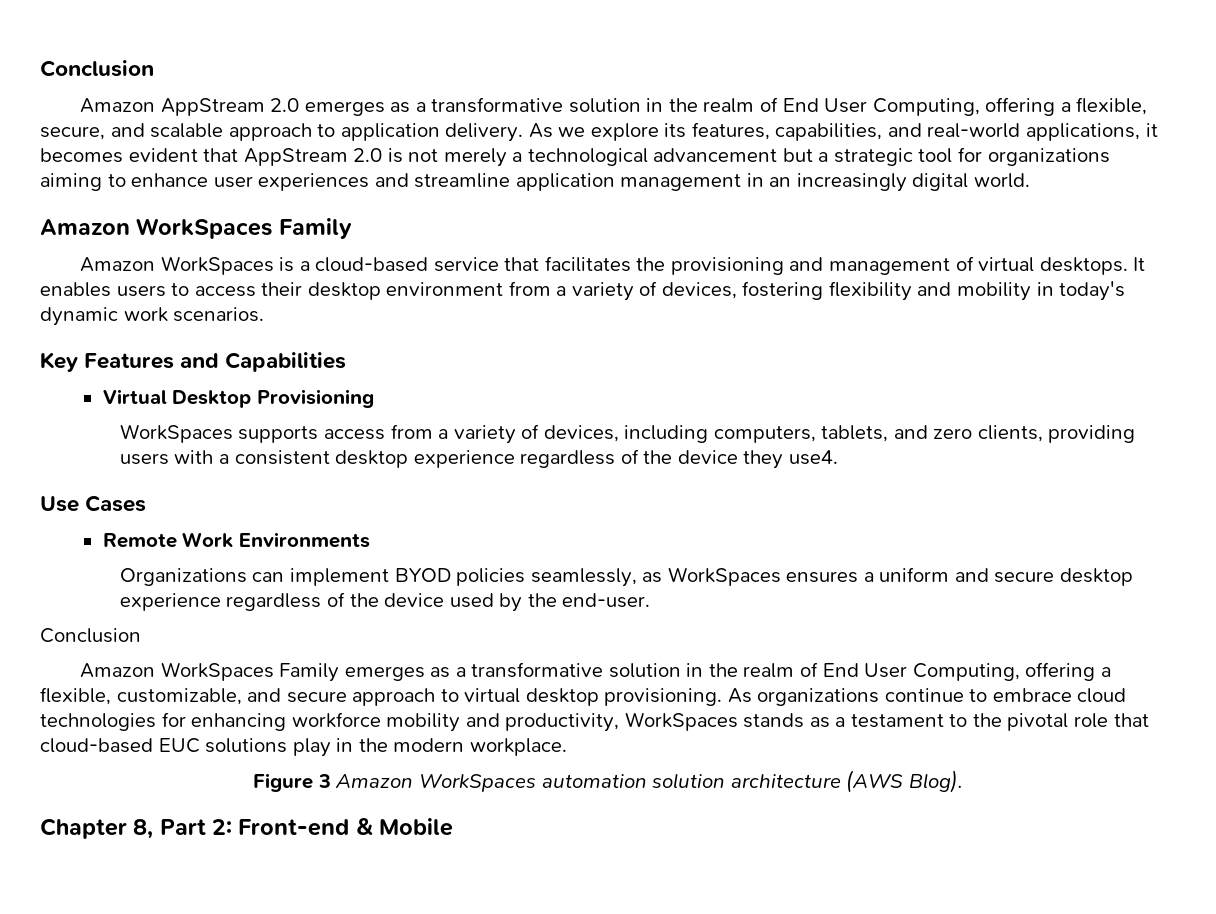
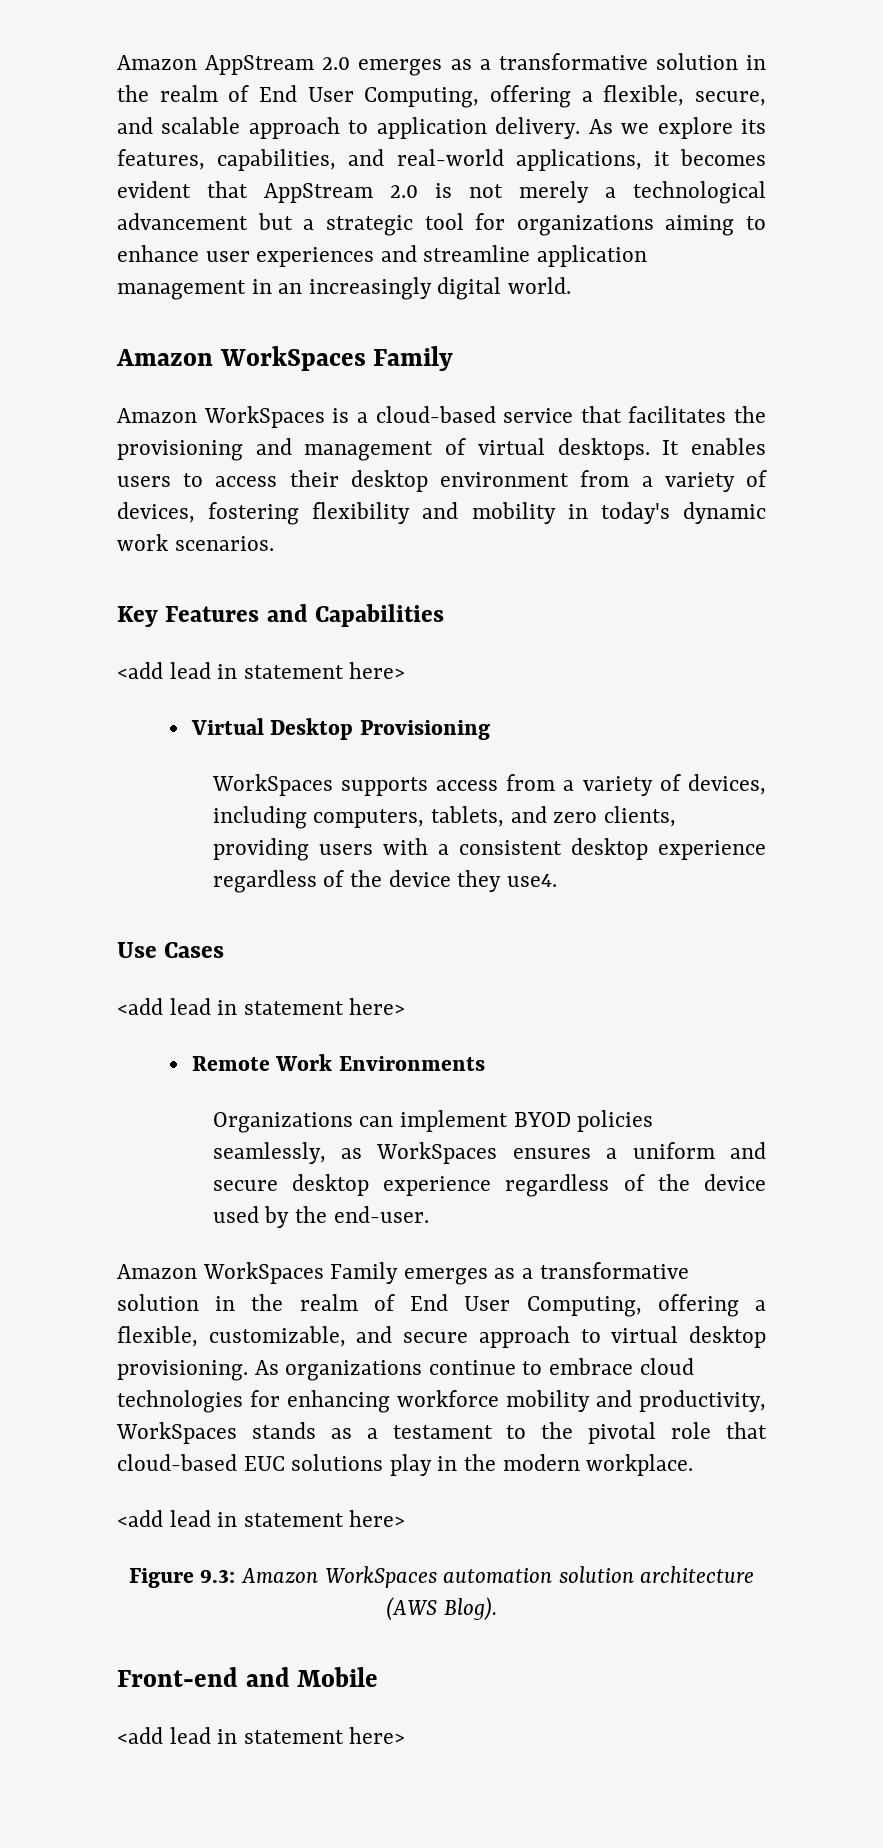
[40,60,154,77] Conclusion // -> (117, 62) none
(347, 362) none -> [117,662,406,679] // <add lead in statement here>
(147, 503) none -> [117,998,406,1015] // <add lead in statement here>
[40,628,141,643] // Conclusion -> (429, 1214) none
(567, 747) none -> [117,1510,406,1527] // <add lead in statement here>
[317,774,331,788] 3 -> [200,1569,236,1583] 9.3:
[40,818,454,839] Chapter 8, Part 2: Front-end & Mobile -> [117,1667,379,1687] [117,1727,406,1744] Front-end and Mobile // <add lead in statement here>

